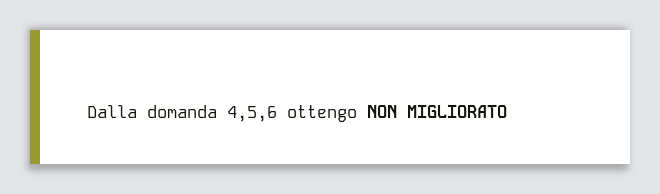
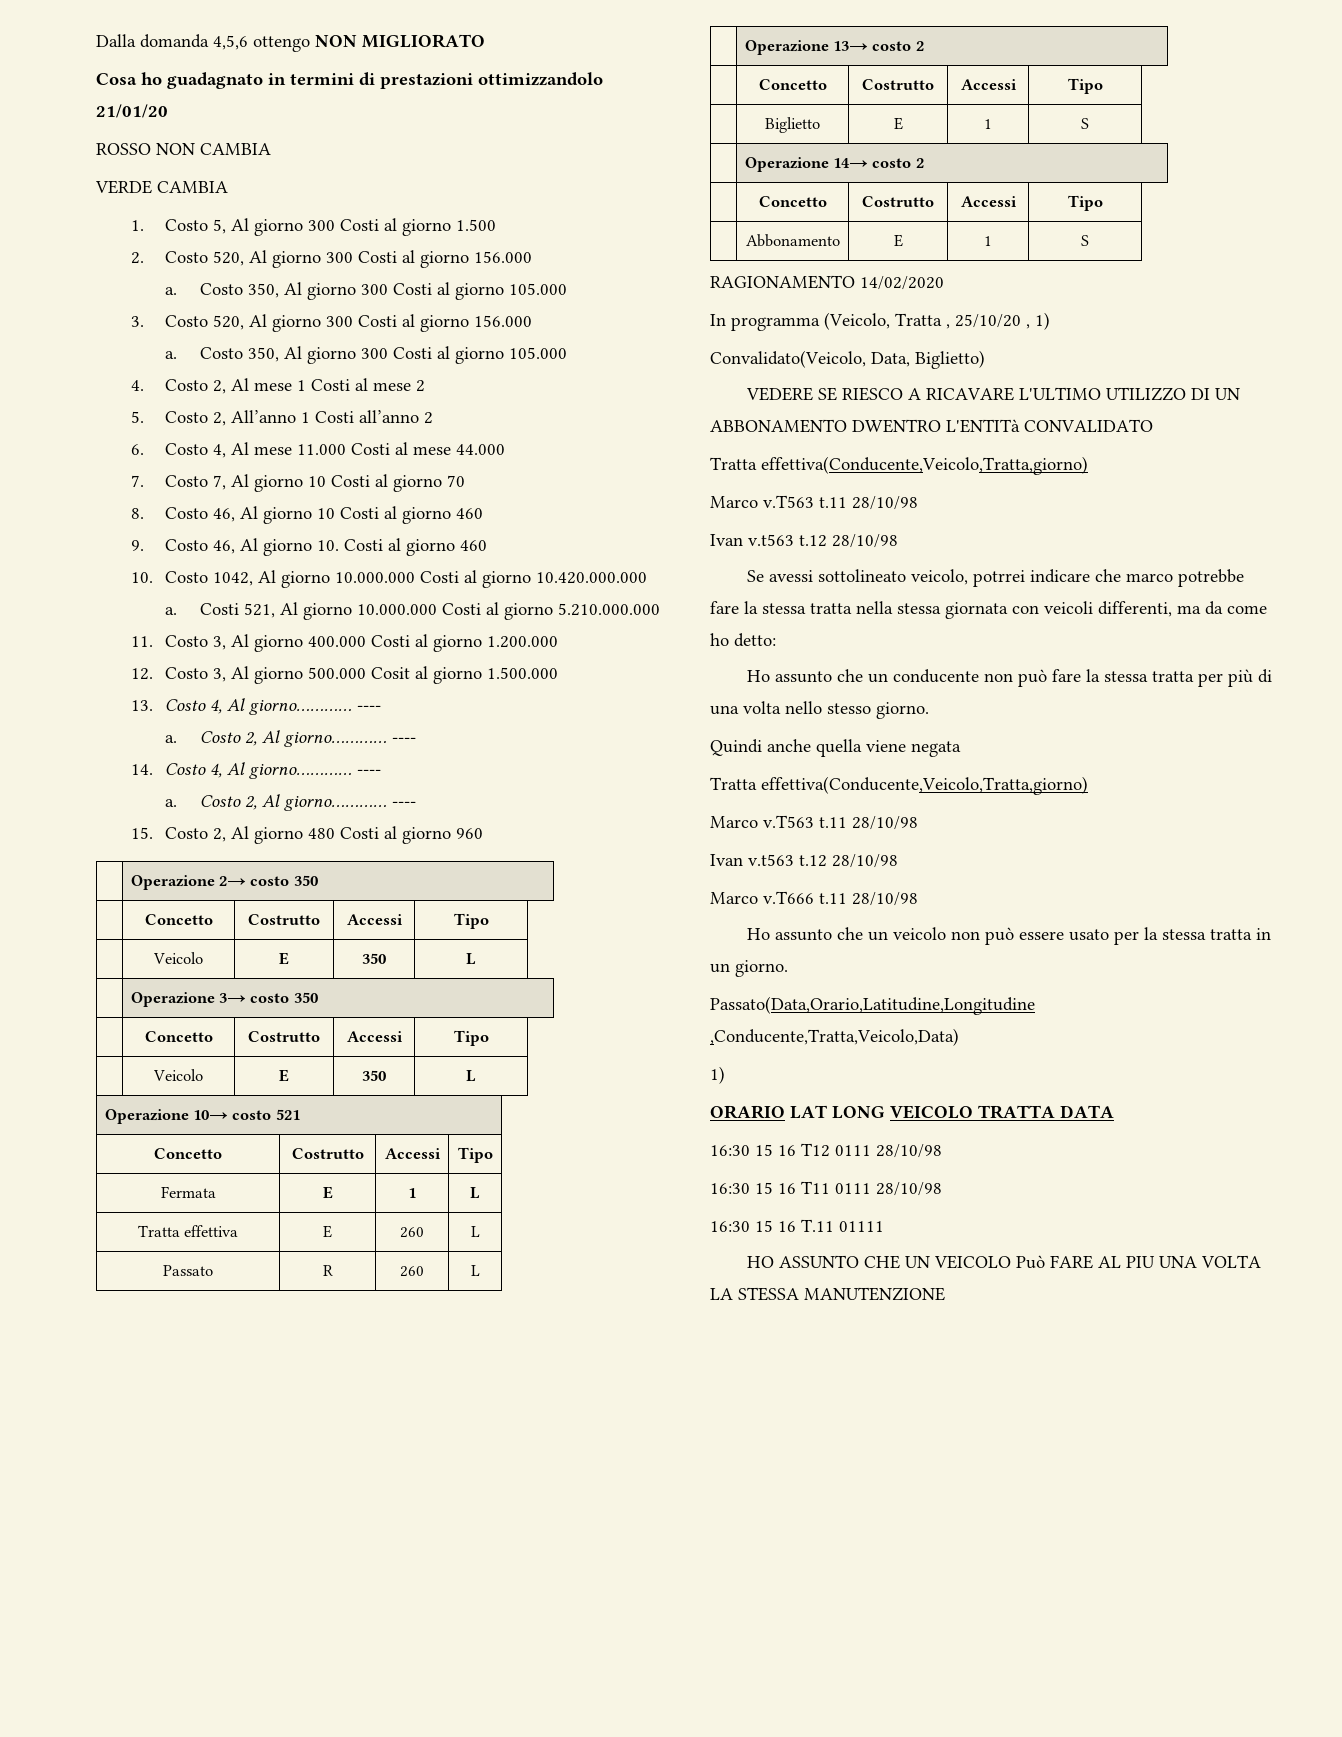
(507, 111) none -> [96,72,603,89] [96,104,168,118] [96,143,271,155] [95,180,228,194] [130,218,497,236] [130,250,533,268] [165,282,567,300] [130,314,533,332] [165,346,567,364] [130,378,426,394] [130,410,434,426] [130,442,506,458] [130,474,466,492] [130,506,484,524] [130,538,488,556] [130,570,648,588] [165,602,660,620] [130,634,559,652] [130,666,559,684] [130,698,382,715] [165,730,416,747] [130,762,382,779] [165,794,416,811] [130,826,484,844] [130,875,318,890] [144,914,213,925] [248,914,320,925] [346,914,403,925] [453,913,489,929] [153,952,203,964] [279,952,289,965] [362,953,386,964] [466,953,476,965] [130,992,318,1007] [144,1031,213,1042] [248,1031,320,1042] [346,1031,403,1042] [453,1030,489,1046] [153,1069,203,1081] [279,1069,289,1082] [362,1070,386,1081] [466,1070,476,1082] [104,1109,300,1124] [154,1148,222,1159] [291,1148,364,1159] [384,1148,441,1159] [457,1147,493,1163] [160,1186,216,1198] [322,1186,333,1199] [408,1188,416,1198] [470,1187,480,1199] [137,1225,239,1237] [323,1225,332,1238] [400,1227,424,1238] [470,1226,480,1237] [163,1265,213,1276] [322,1265,333,1276] [400,1266,424,1277] [470,1265,480,1276] [744,40,924,55] [758,79,827,90] [862,79,934,90] [960,79,1017,90] [1067,78,1103,94] [765,117,820,133] [893,117,903,130] [984,119,992,129] [1081,118,1089,129] [744,157,924,172] [758,196,827,207] [862,196,934,207] [960,196,1017,207] [1067,195,1103,211] [745,234,840,247] [893,234,903,247] [984,236,992,246] [1081,235,1089,246] [710,275,944,290] [710,312,1050,331] [710,350,985,369] [746,387,1241,401] [710,419,1153,433] [710,456,1088,475] [710,495,918,510] [710,534,898,548] [747,569,1245,587] [710,601,1267,619] [710,633,776,647] [747,669,1273,687] [710,701,929,719] [710,739,961,757] [710,776,1088,795] [710,815,918,830] [710,854,898,868] [710,891,918,906] [747,927,1272,945] [710,960,788,977] [710,996,1035,1015] [710,1028,959,1046] [710,1066,725,1084] [710,1105,1114,1119] [710,1143,942,1158] [710,1181,942,1196] [710,1219,884,1232] [747,1255,1262,1269] [710,1287,945,1301] // Cosa ho guadagnato in termini di prestazioni ottimizzandolo 21/01/20 // ROSSO NON CAMBIA // VERDE CAMBIA // 1. Costo 5, Al giorno 300 Costi al giorno 1.500 // 2. Costo 520, Al giorno 300 Costi al giorno 156.000 // a. Costo 350, Al giorno 300 Costi al giorno 105.000 // 3. Costo 520, Al giorno 300 Costi al giorno 156.000 // a. Costo 350, Al giorno 300 Costi al giorno 105.000 // 4. Costo 2, Al mese 1 Costi al mese 2 // 5. Costo 2, All’anno 1 Costi all’anno 2 // 6. Costo 4, Al mese 11.000 Costi al mese 44.000 // 7. Costo 7, Al giorno 10 Costi al giorno 70 // 8. Costo 46, Al giorno 10 Costi al giorno 460 // 9. Costo 46, Al giorno 10. Costi al giorno 460 // 10. Costo 1042, Al giorno 10.000.000 Costi al giorno 10.420.000.000 // a. Costi 521, Al giorno 10.000.000 Costi al giorno 5.210.000.000 // 11. Costo 3, Al giorno 400.000 Costi al giorno 1.200.000 // 12. Costo 3, Al giorno 500.000 Cosit al giorno 1.500.000 // 13. Costo 4, Al giorno………… ---- // a. Costo 2, Al giorno………… ---- // 14. Costo 4, Al giorno………… ---- // a. Costo 2, Al giorno………… ---- // 15. Costo 2, Al giorno 480 Costi al giorno 960 // | Operazione 2→ costo 350 // | Concetto | Costrutto | Accessi | Tipo // | Veicolo | E | 350 | L // | Operazione 3→ costo 350 // | Concetto | Costrutto | Accessi | Tipo // | Veicolo | E | 350 | L // Operazione 10→ costo 521 // Concetto | Costrutto | Accessi | Tipo // Fermata | E | 1 | L // Tratta effettiva | E | 260 | L // Passato | R | 260 | L // | Operazione 13→ costo 2 // | Concetto | Costrutto | Accessi | Tipo // | Biglietto | E | 1 | S // | Operazione 14→ costo 2 // | Concetto | Costrutto | Accessi | Tipo // | Abbonamento | E | 1 | S // RAGIONAMENTO 14/02/2020 // In programma (Veicolo, Tratta , 25/10/20 , 1) // Convalidato(Veicolo, Data, Biglietto) // VEDERE SE RIESCO A RICAVARE L'ULTIMO UTILIZZO DI UN ABBONAMENTO DWENTRO L'ENTITà CONVALIDATO // Tratta effettiva(Conducente,Veicolo,Tratta,giorno) // Marco v.T563 t.11 28/10/98 // Ivan v.t563 t.12 28/10/98 // Se avessi sottolineato veicolo, potrrei indicare che marco potrebbe fare la stessa tratta nella stessa giornata con veicoli differenti, ma da come ho detto: // Ho assunto che un conducente non può fare la stessa tratta per più di una volta nello stesso giorno. // Quindi anche quella viene negata // Tratta effettiva(Conducente,Veicolo,Tratta,giorno) // Marco v.T563 t.11 28/10/98 // Ivan v.t563 t.12 28/10/98 // Marco v.T666 t.11 28/10/98 // Ho assunto che un veicolo non può essere usato per la stessa tratta in un giorno. // Passato(Data,Orario,Latitudine,Longitudine ,Conducente,Tratta,Veicolo,Data) // 1) // ORARIO LAT LONG VEICOLO TRATTA DATA // 16:30 15 16 T12 0111 28/10/98 // 16:30 15 16 T11 0111 28/10/98 // 16:30 15 16 T.11 01111 // HO ASSUNTO CHE UN VEICOLO Può FARE AL PIU UNA VOLTA LA STESSA MANUTENZIONE

